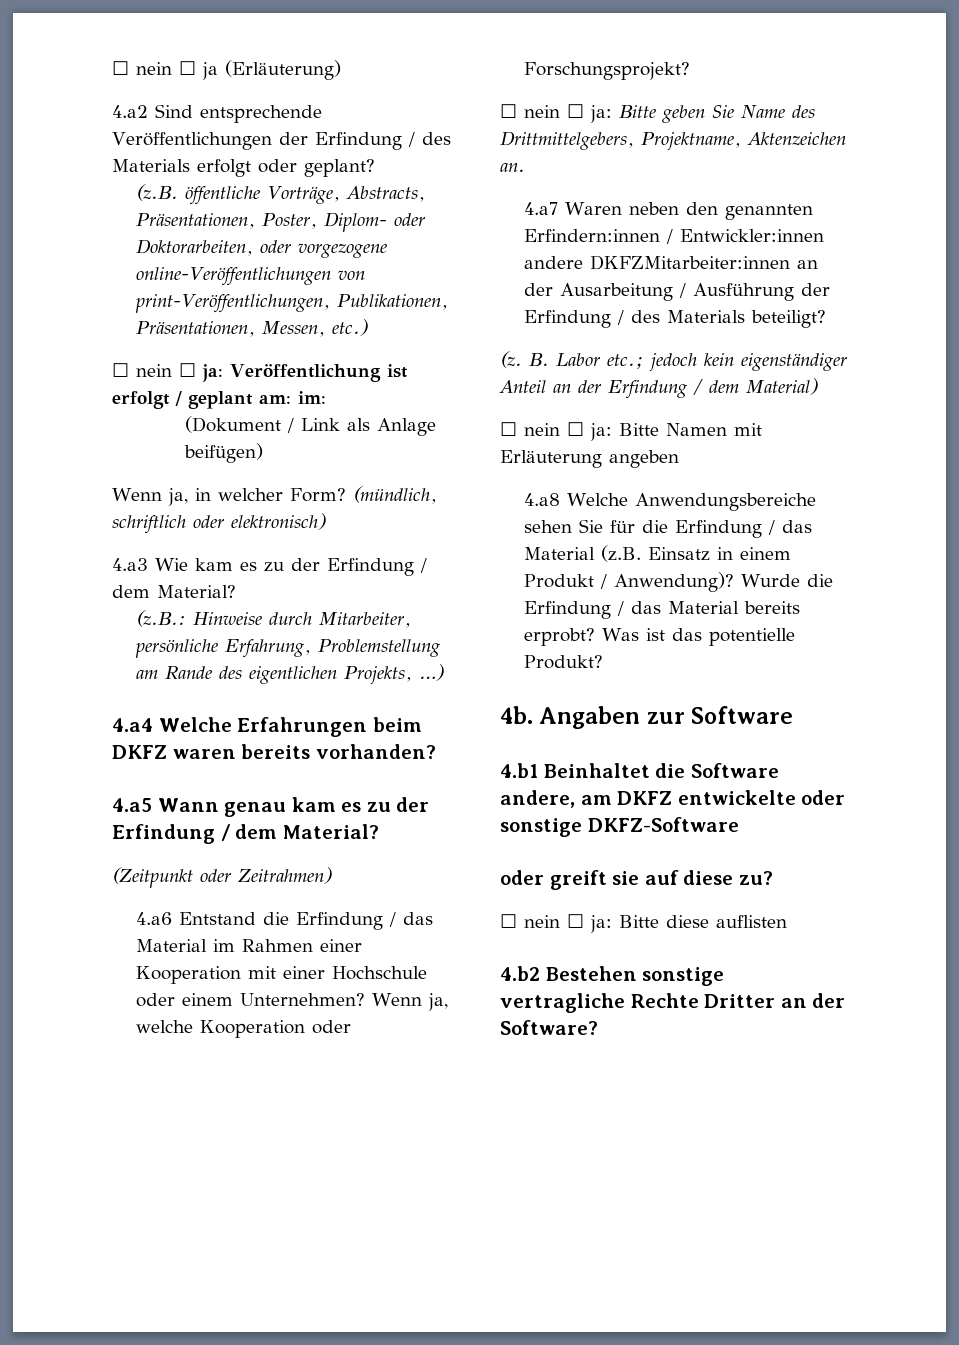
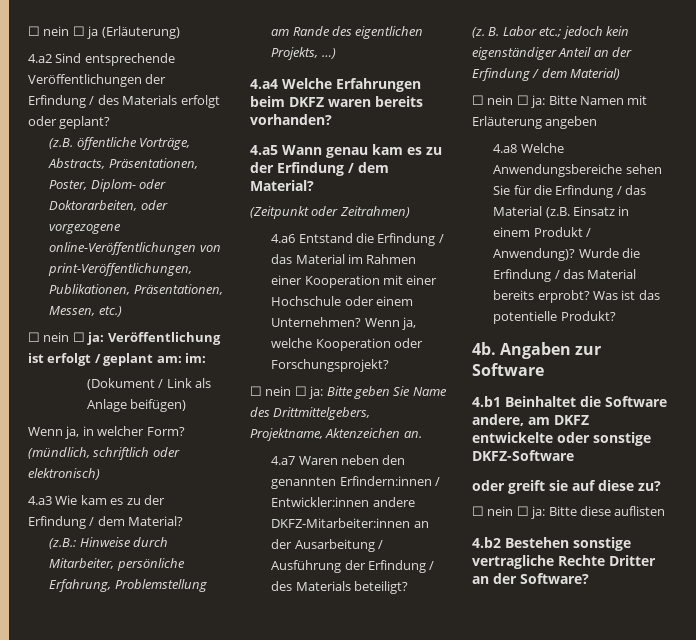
[590,255,791,270] DKFZMitarbeiter:innen -> [271,518,411,528] DKFZ-Mitarbeiter:innen

